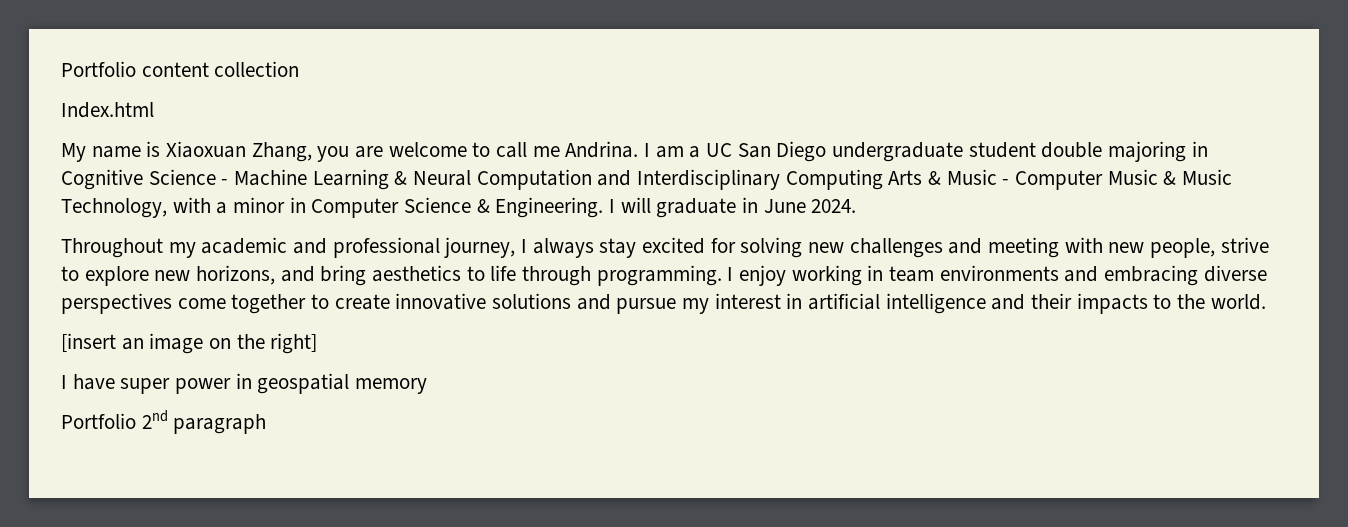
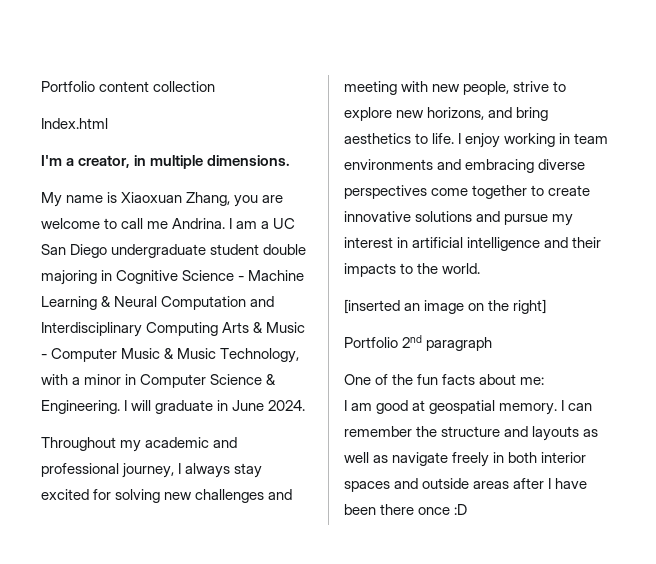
(154, 110) none -> [41,155,291,169] // I'm a creator, in multiple dimensions.
[490,265,722,286] life through programming. -> [432,133,455,144] life.
[61,333,116,352] [insert -> [344,299,400,314] [inserted
[61,373,428,394] [61,410,267,434] I have super power in geospatial memory // Portfolio 2nd paragraph -> [344,335,493,351] [344,374,545,385] [344,400,593,415] [344,426,599,441] [344,452,587,467] [344,478,588,492] [344,504,468,515] Portfolio 2nd paragraph // One of the fun facts about me: // I am good at geospatial memory. I can remember the structure and layouts as well as navigate freely in both interior spaces and outside areas after I have been there once :D

